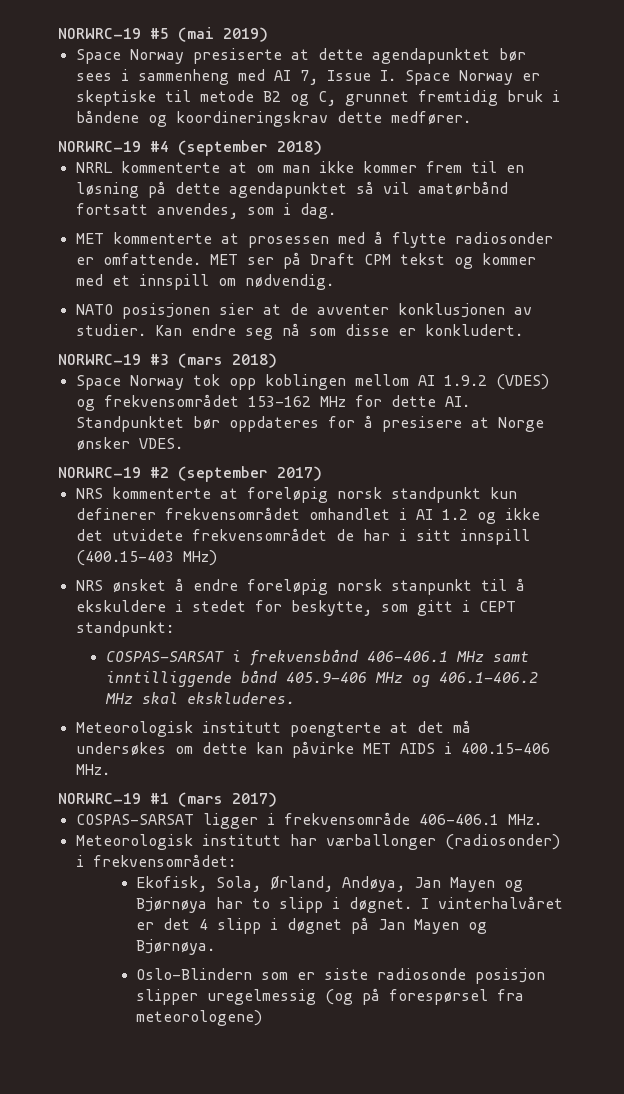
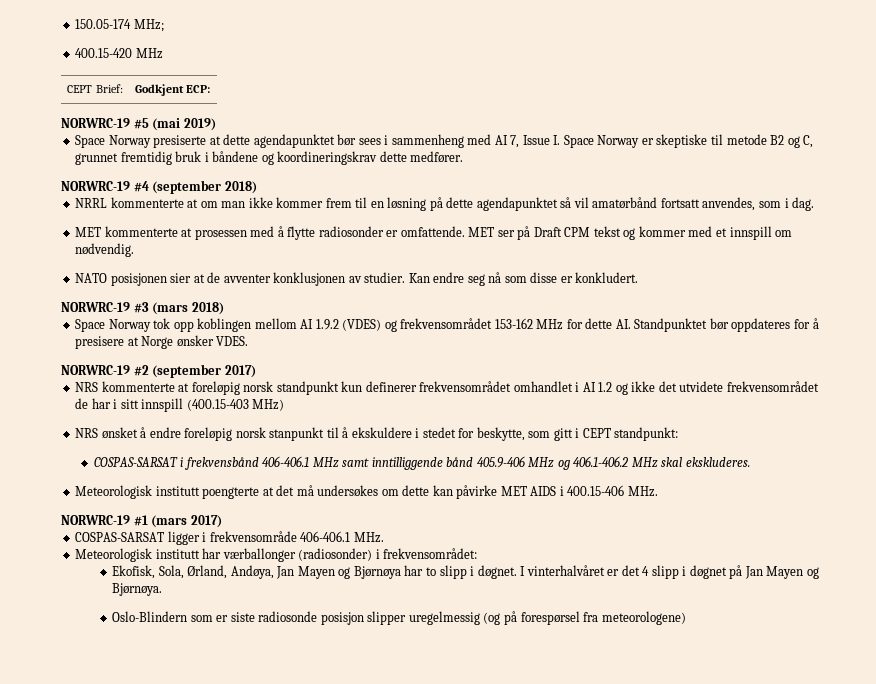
(58, 33) none -> [75,19,164,32] [75,48,163,59] [67,84,123,93] [134,84,211,96] 150.05-174 MHz; // 400.15-420 MHz // CEPT Brief: | Godkjent ECP: //

